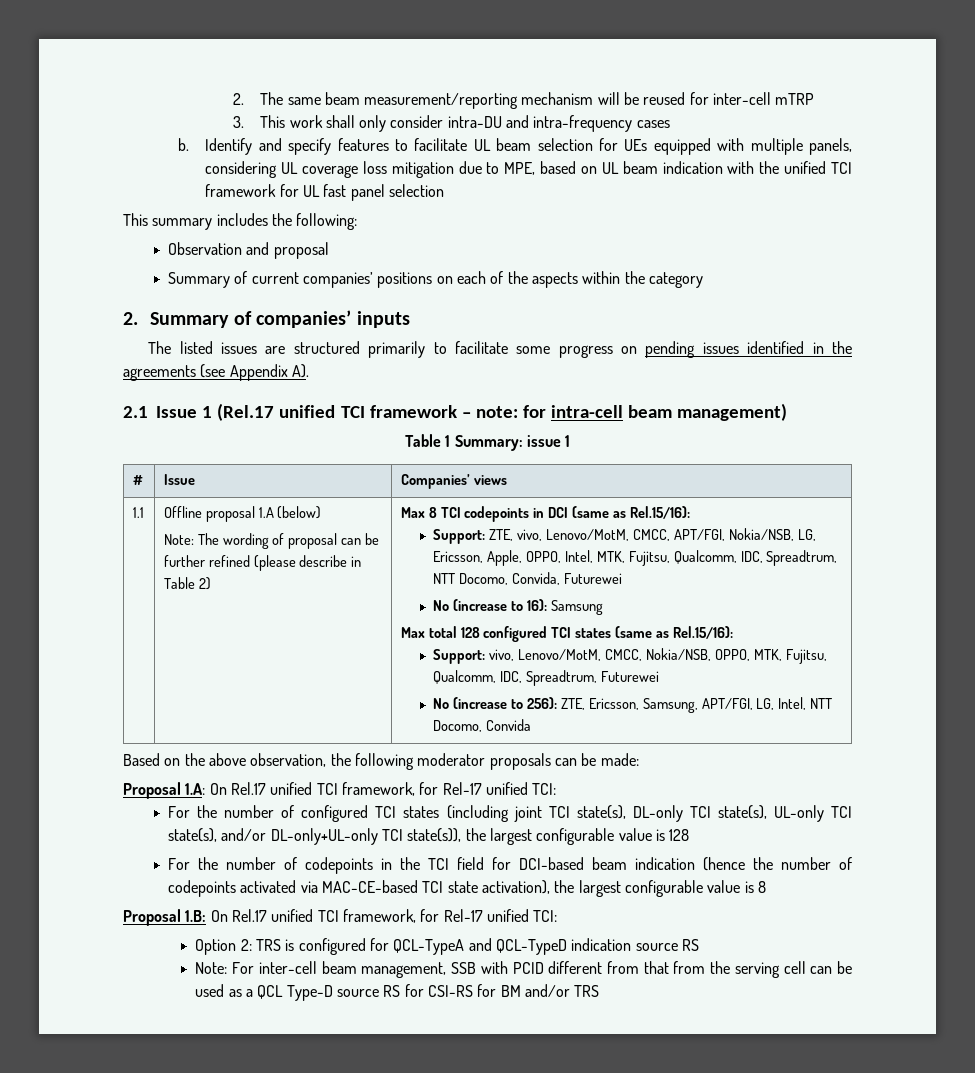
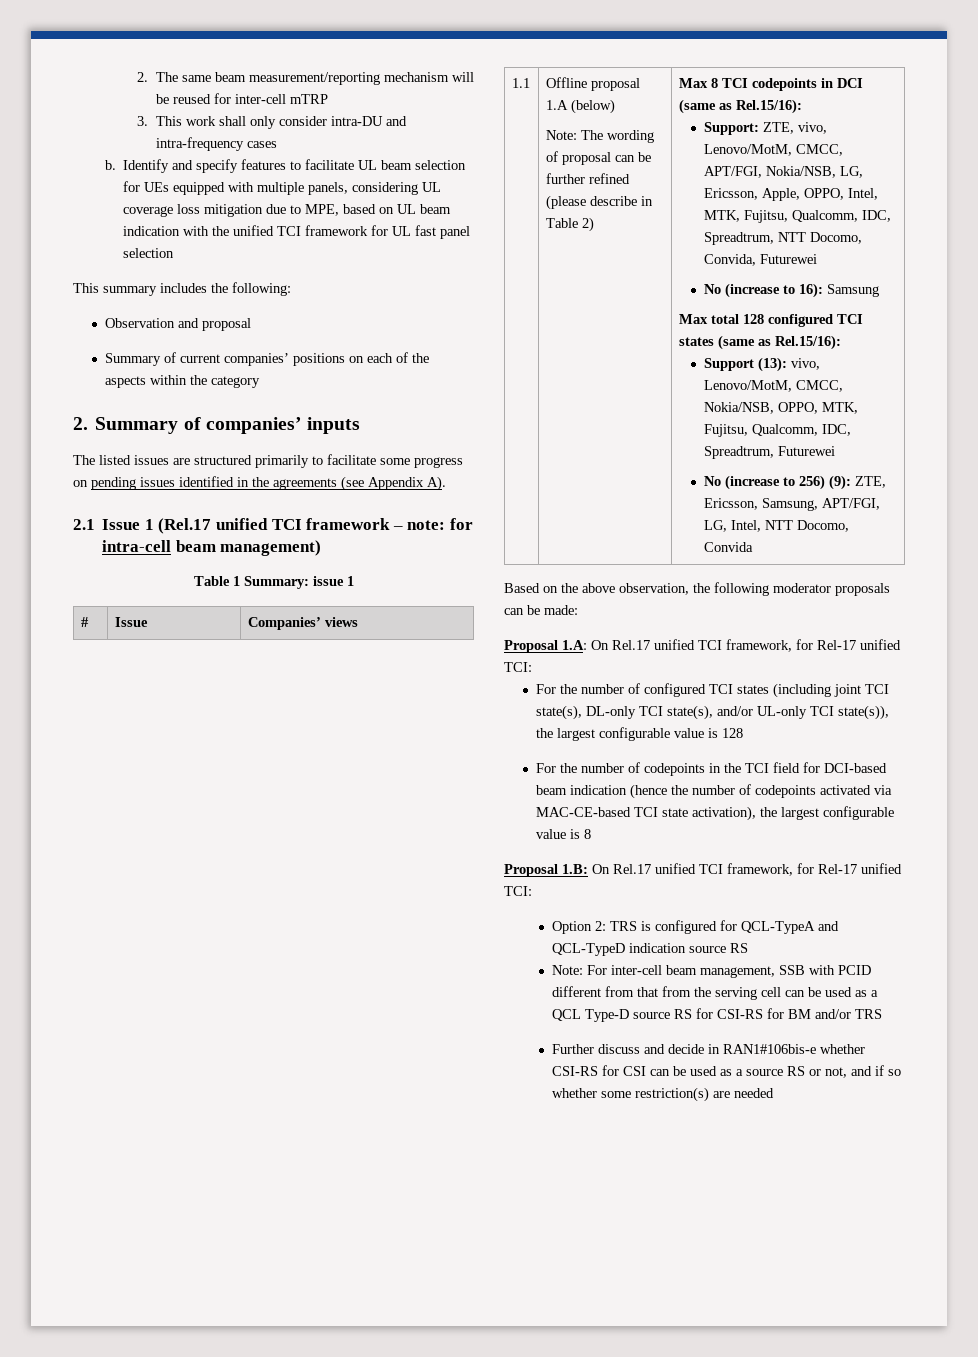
[433,649,486,664] Support: -> [704,357,788,372] Support (13):
[526,697,557,709] 256): -> [799,475,852,490] 256) (9):
(767, 812) none -> [717,706,754,716] and/or
[168,828,403,845] state(s), and/or DL-only+UL-only TCI -> (835, 711) none
(600, 991) none -> [552,1044,866,1054] [552,1065,902,1078] [552,1087,775,1102] // Further discuss and decide in RAN1#106bis-e whether CSI-RS for CSI can be used as a source RS or not, and if so whether some restriction(s) are needed

